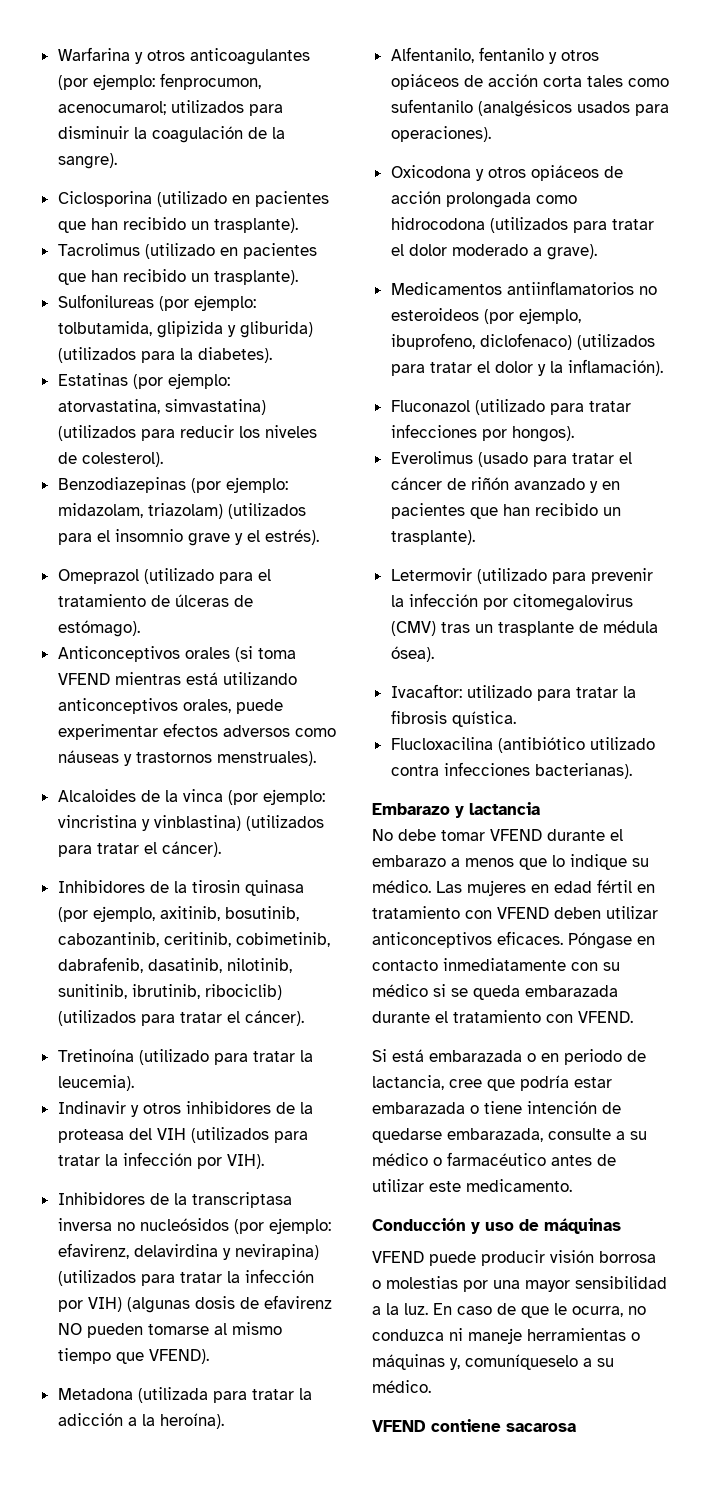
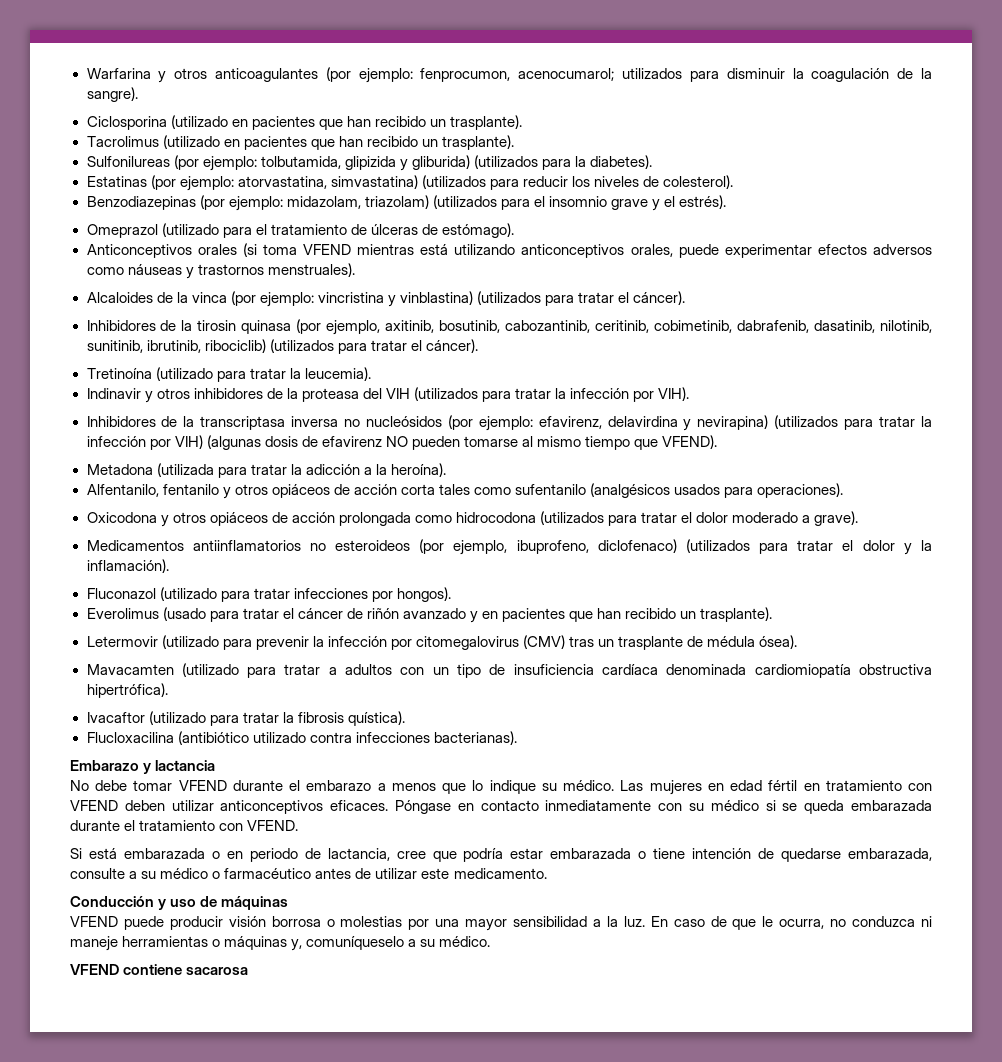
[390,684,532,698] Ivacaftor: utilizado -> [86,663,932,678] [86,683,168,698] [86,711,206,725] Mavacamten (utilizado para tratar a adultos con un tipo de insuficiencia cardíaca denominada cardiomiopatía obstructiva hipertrófica). // Ivacaftor (utilizado
[451,711,516,727] quística. -> [347,711,405,726] quística).

